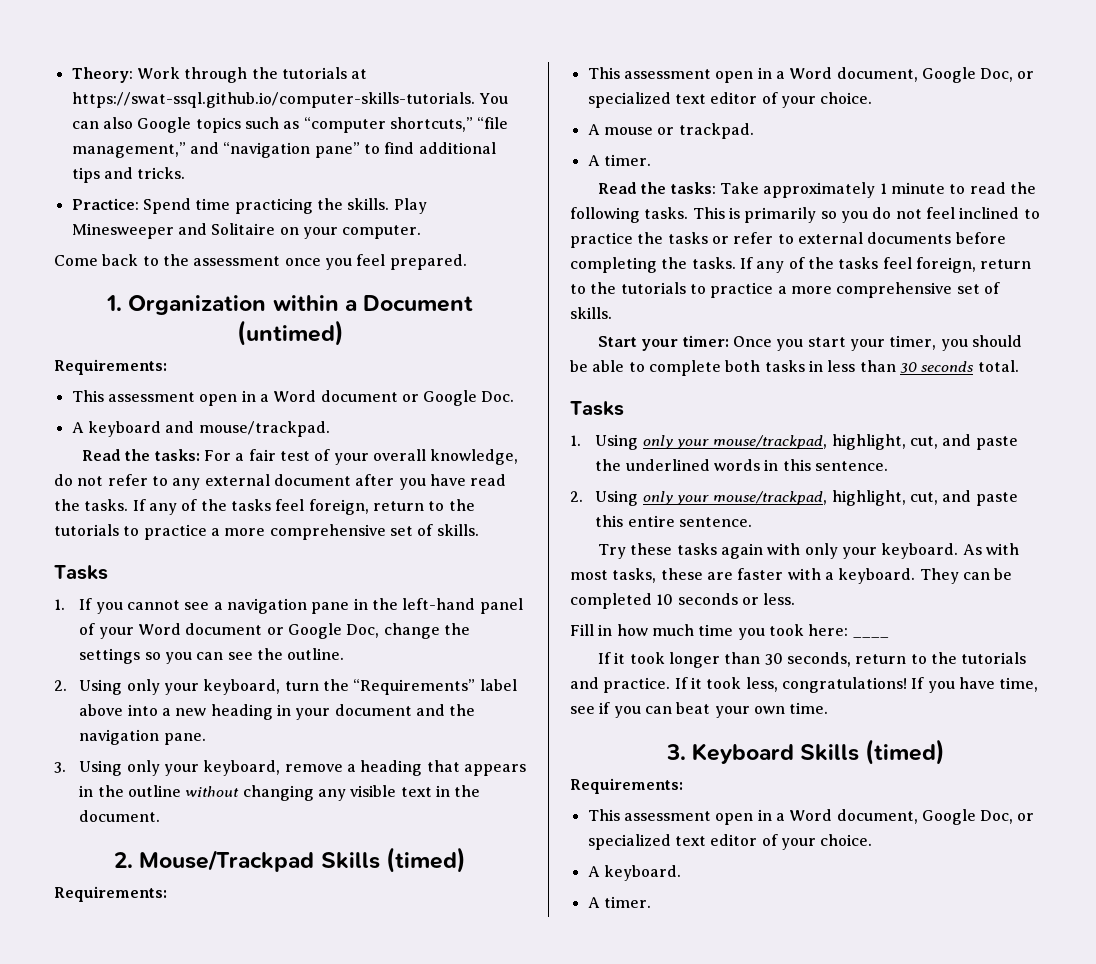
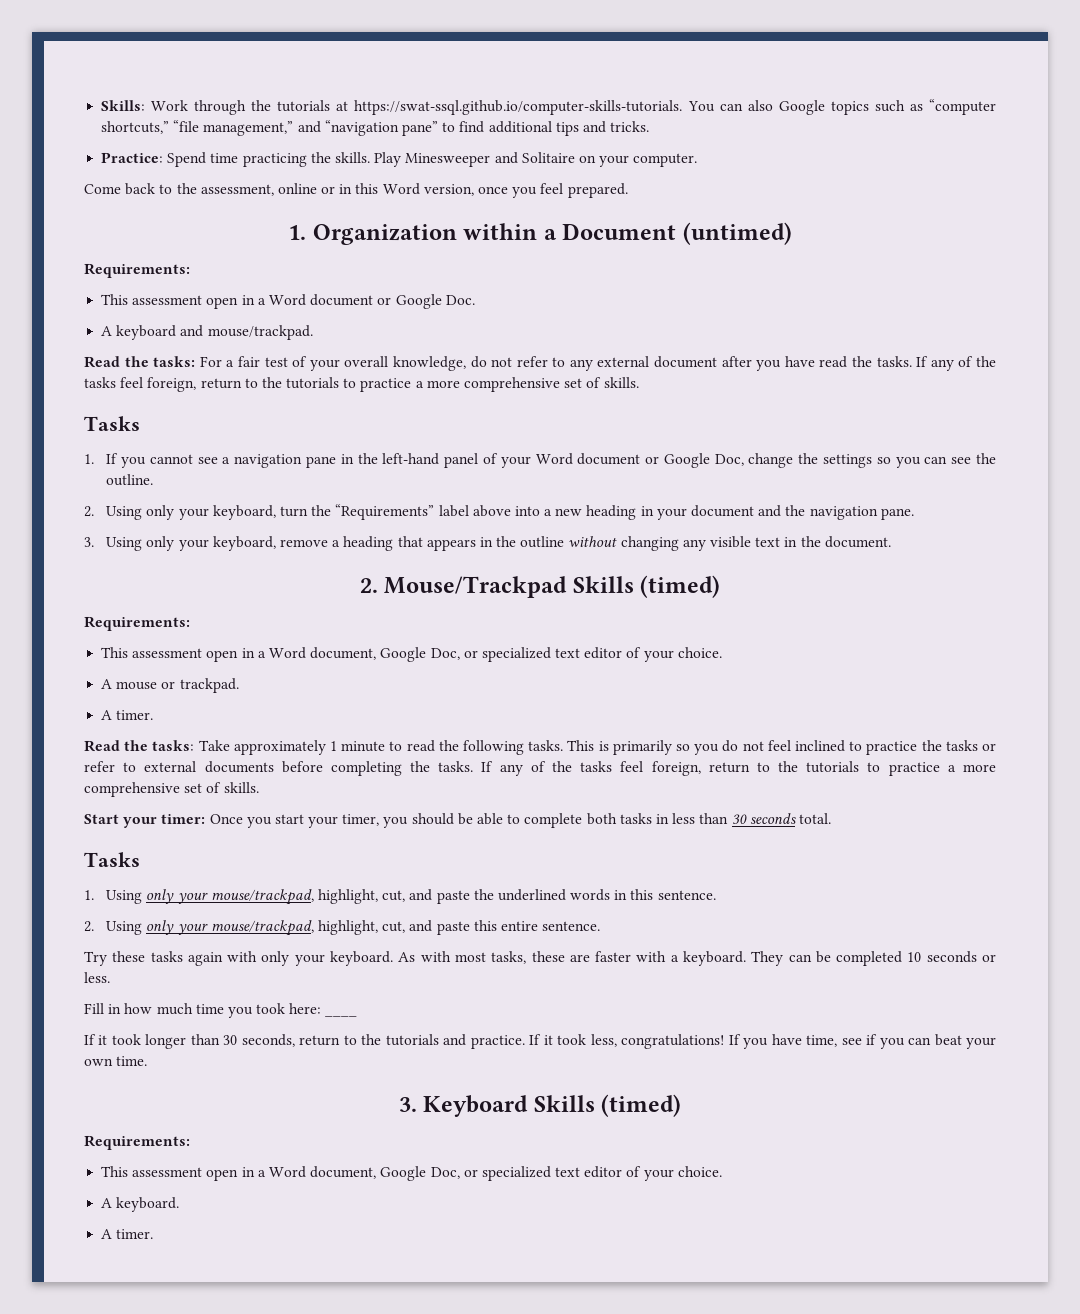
[71,67,133,83] Theory: -> [101,100,146,111] Skills:
[193,256,281,266] assessment -> [200,183,474,196] assessment, online or in this Word version,

